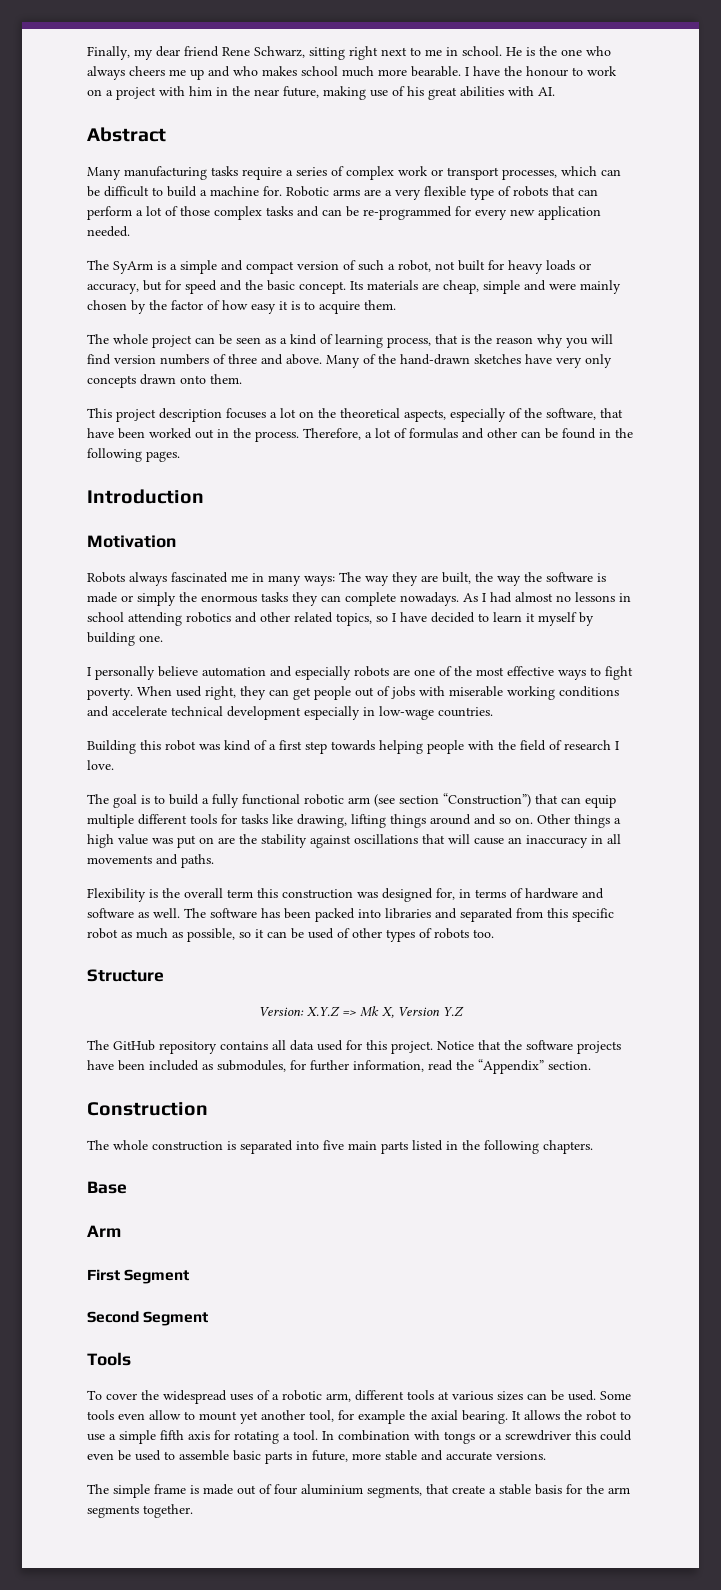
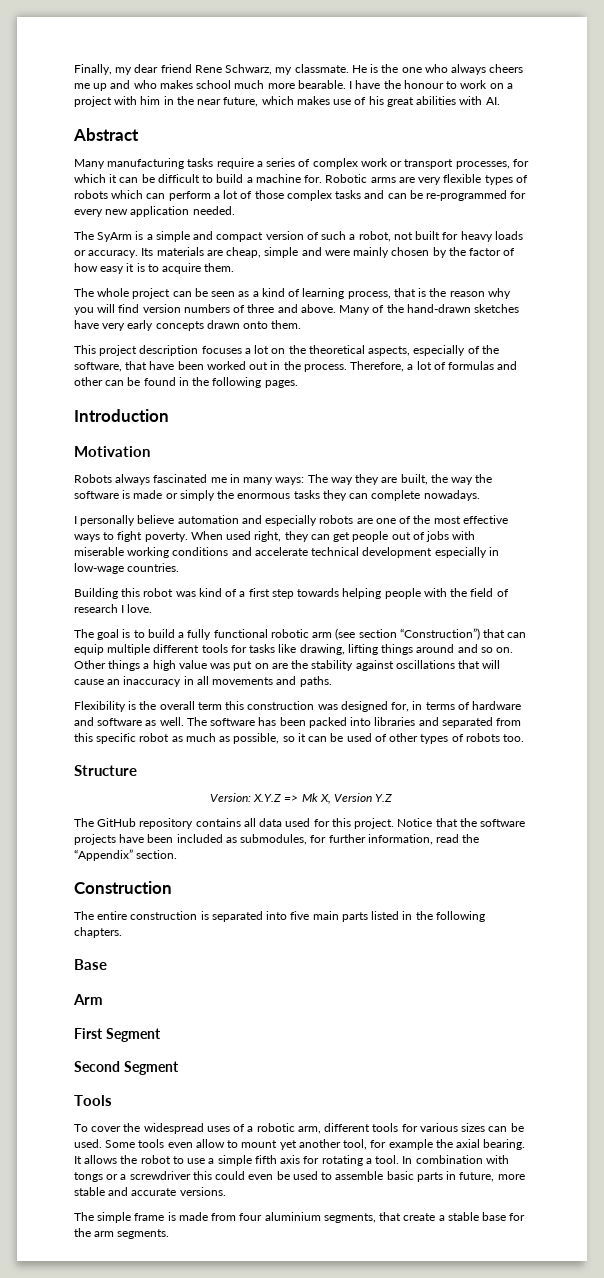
[309,46,502,60] sitting right next to me in school. -> [275,64,349,75] my classmate.
[323,86,366,100] making -> [261,96,330,105] which makes
[561,166,597,176] which -> [512,159,529,167] [74,174,118,183] for which it
[385,190,392,196] a -> (415, 180) none
[470,186,575,200] type of robots that -> [484,175,528,185] [74,190,144,199] types of robots which
[87,280,346,294] accuracy, but for speed and the basic concept. -> [88,250,139,258] accuracy.
[585,354,612,368] only -> [127,320,154,331] early
[463,592,631,603] [87,612,594,626] [87,632,163,646] As I had almost no lessons in school attending robotics and other related topics, so I have decided to learn it myself by building one. -> (480, 495) none
[113,1140,148,1150] whole -> [97,911,128,920] entire
[438,1391,449,1400] at -> [401,1124,418,1132] for
[237,1484,272,1495] out of -> [211,1213,237,1221] from
[535,1484,562,1495] basis -> [482,1212,507,1221] base
[87,1504,193,1518] segments together. -> [117,1229,170,1239] segments.

